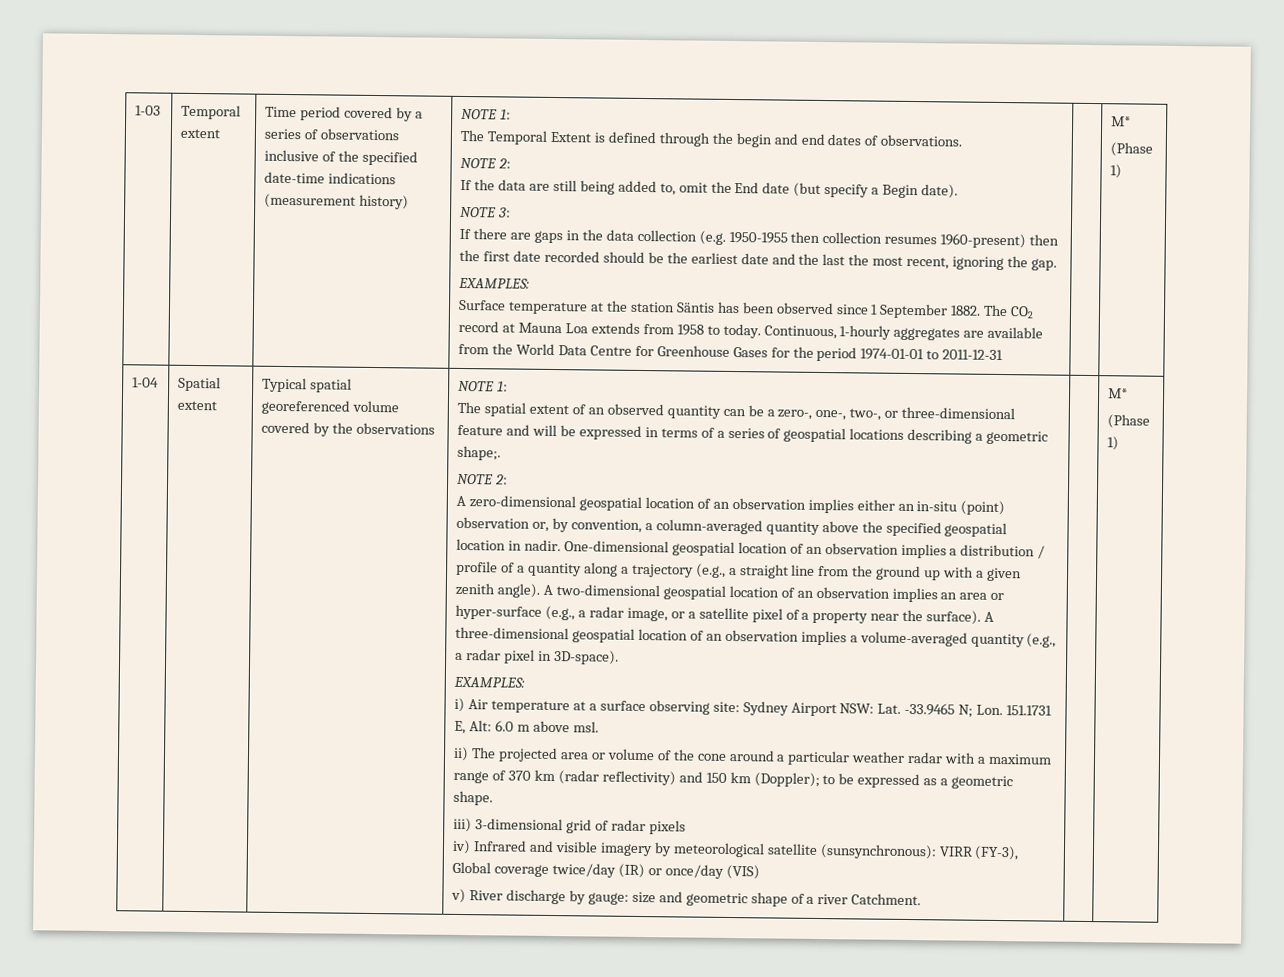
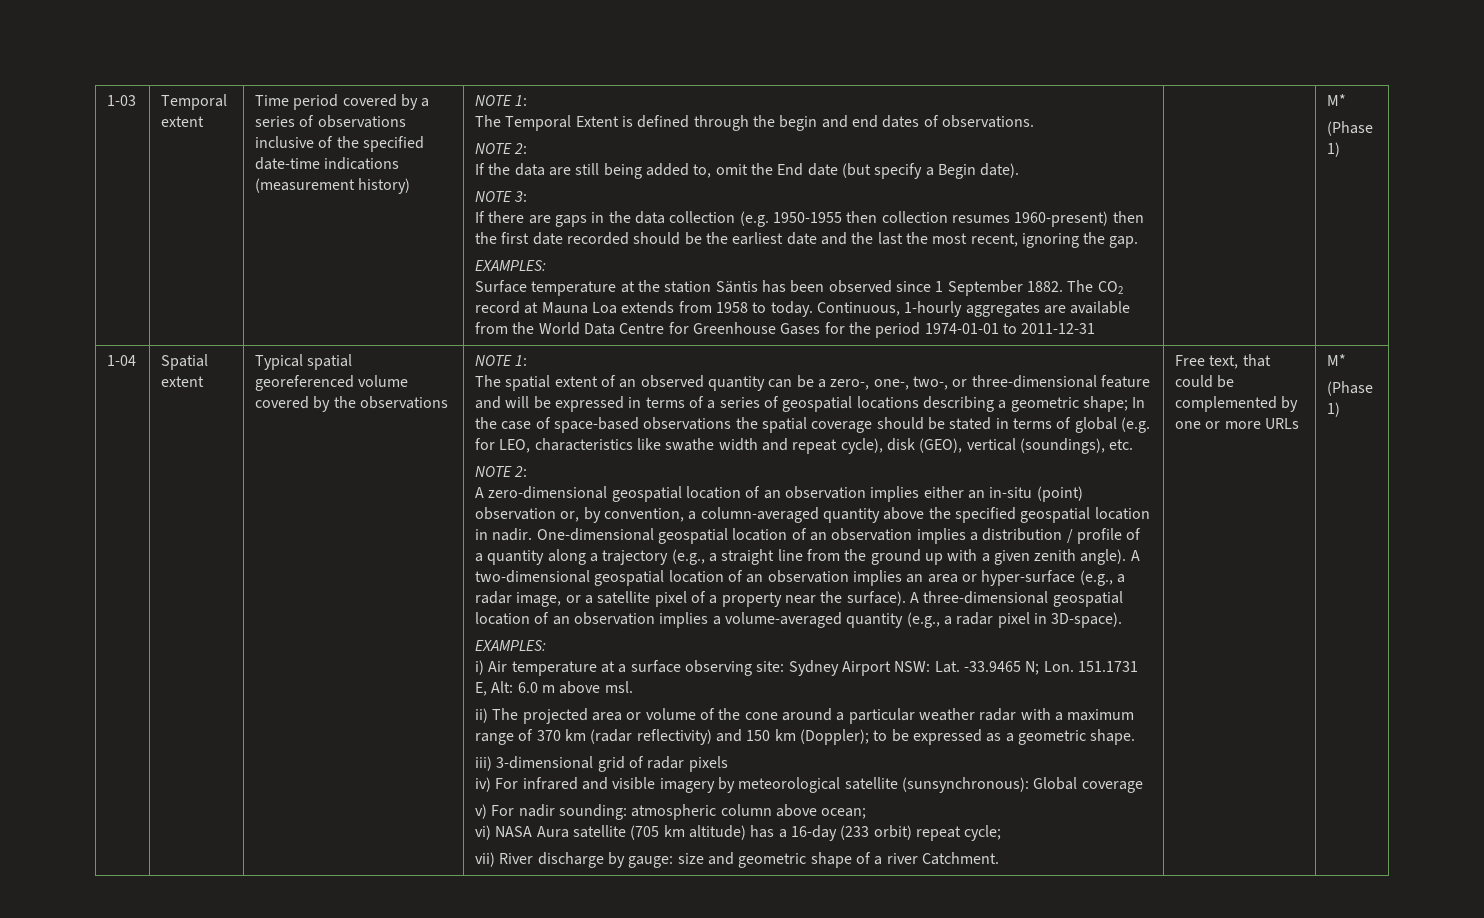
[457,445,502,461] shape;. -> [1082,396,1146,412] [475,417,1150,433] [475,438,1134,454] shape; In the case of space-based observations the spatial coverage should be stated in terms of global (e.g. for LEO, characteristics like swathe width and repeat cycle), disk (GEO), vertical (soundings), etc.
[473,840,528,852] Infrared -> [495,777,578,790] For infrared
[938,845,1020,861] VIRR (FY-3), -> (1029, 785) none
[552,863,760,880] [451,888,467,904] twice/day (IR) or once/day (VIS) // v) -> [475,804,867,820] [475,825,1002,841] [475,852,496,867] // v) For nadir sounding: atmospheric column above ocean; // vi) NASA Aura satellite (705 km altitude) has a 16-day (233 orbit) repeat cycle; // vii)
(922, 899) none -> [1175,354,1271,369] [1175,375,1235,388] [1175,396,1299,412] [1175,418,1300,429] Free text, that could be complemented by one or more URLs

